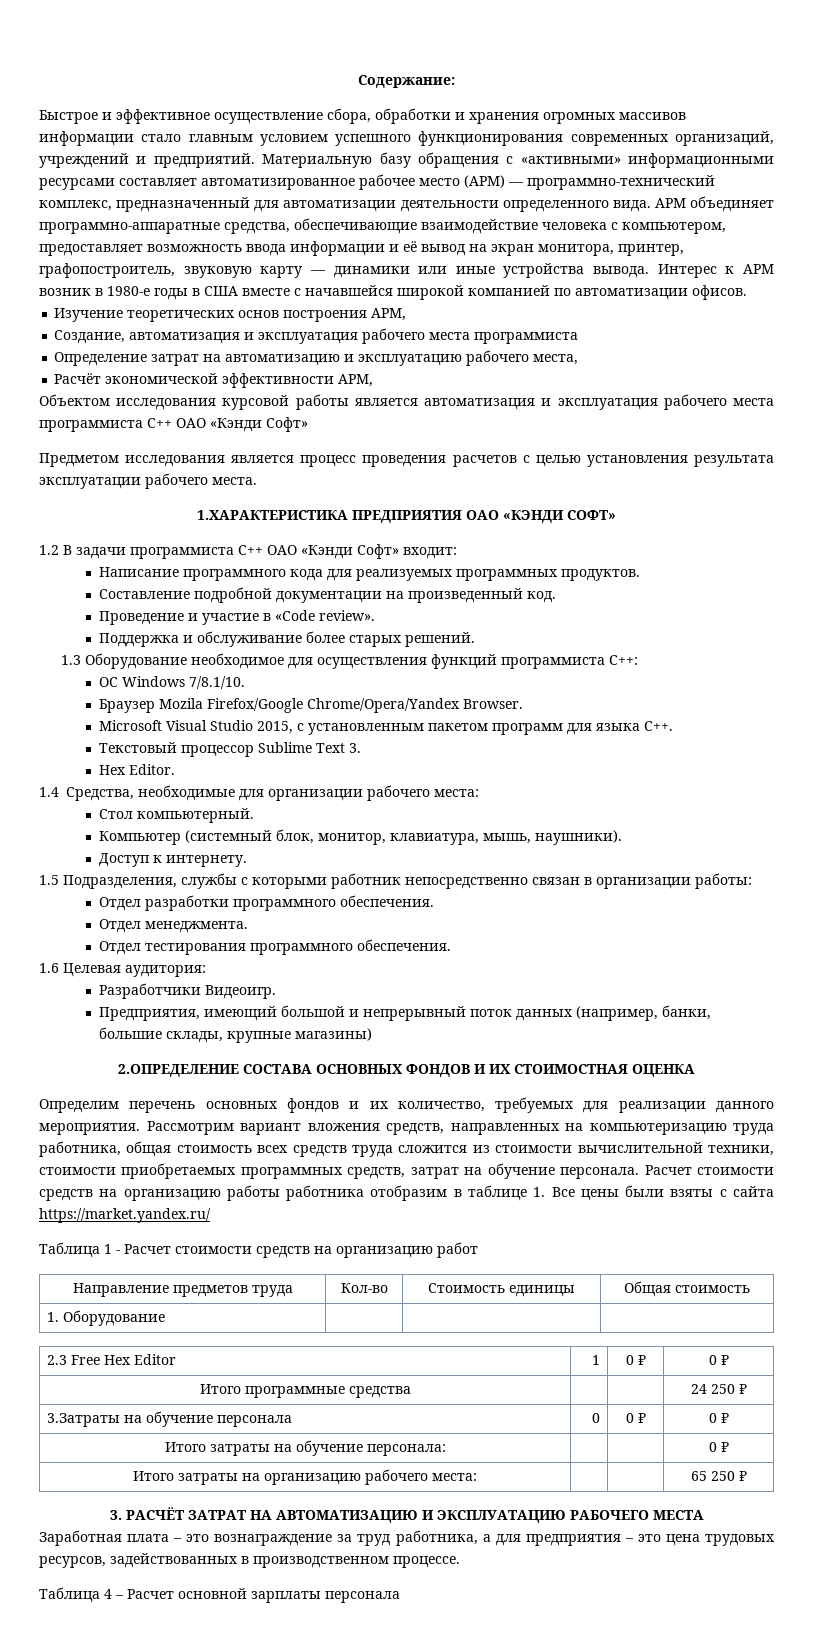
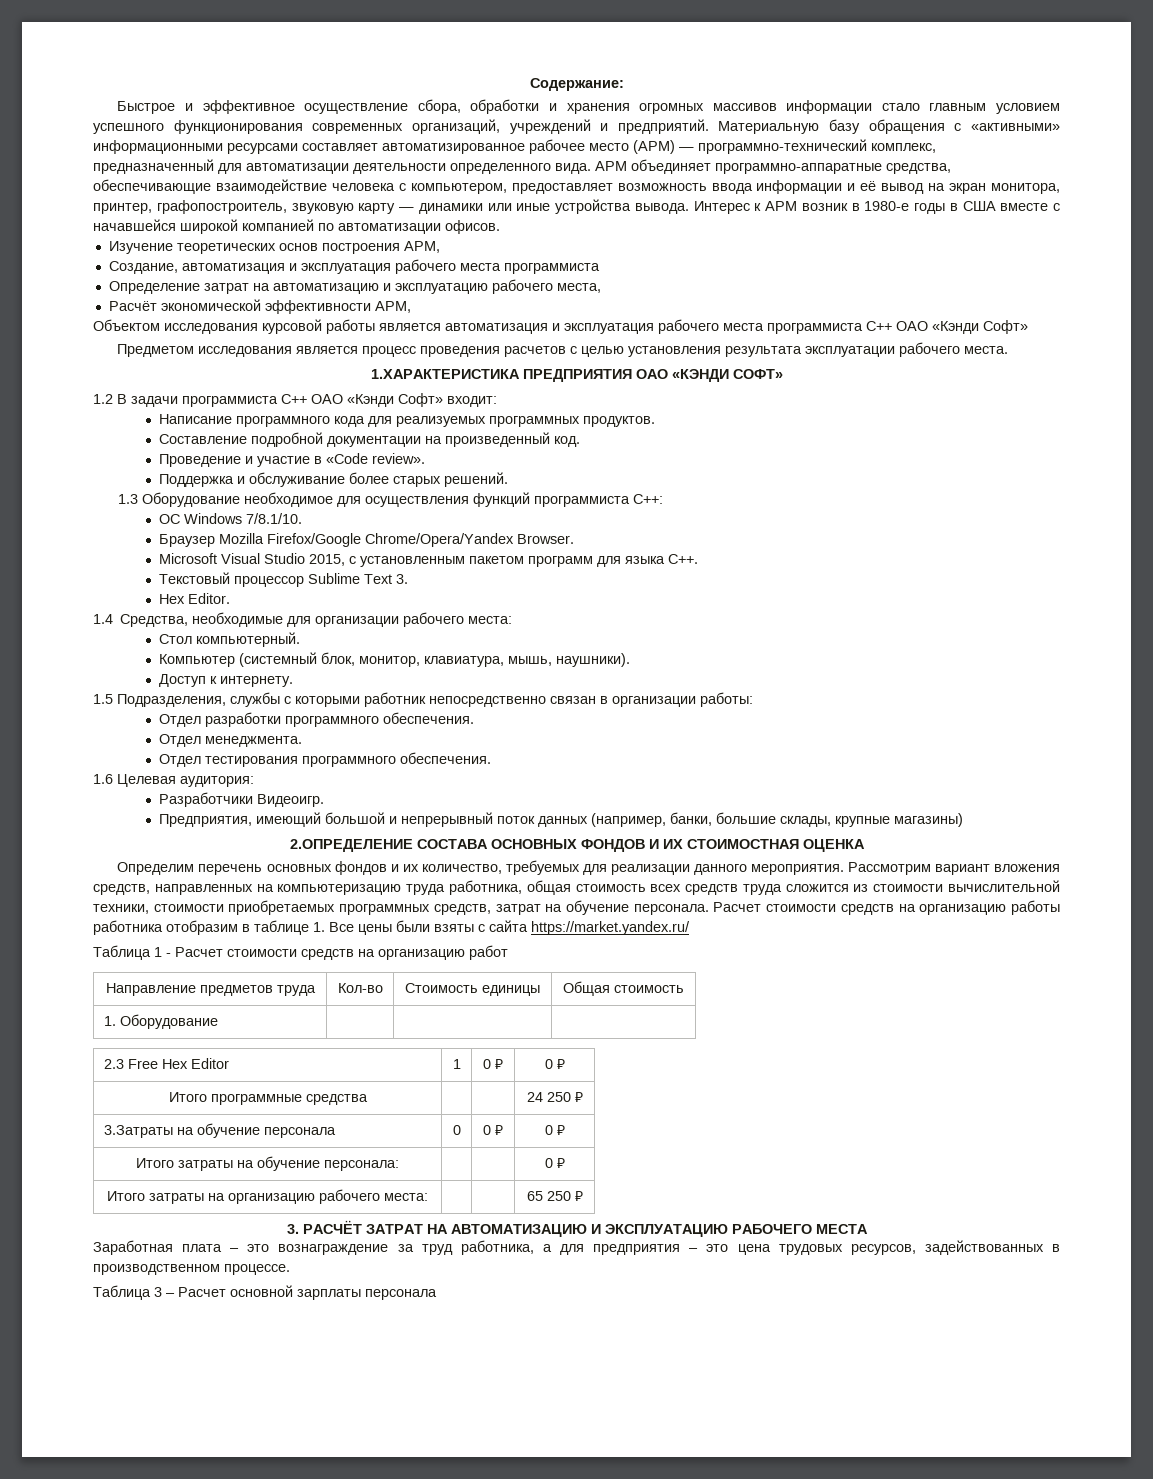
[158,698,203,709] Mozila -> [218,533,264,544] Mozilla
[104,1589,112,1599] 4 -> [154,1287,162,1297] 3

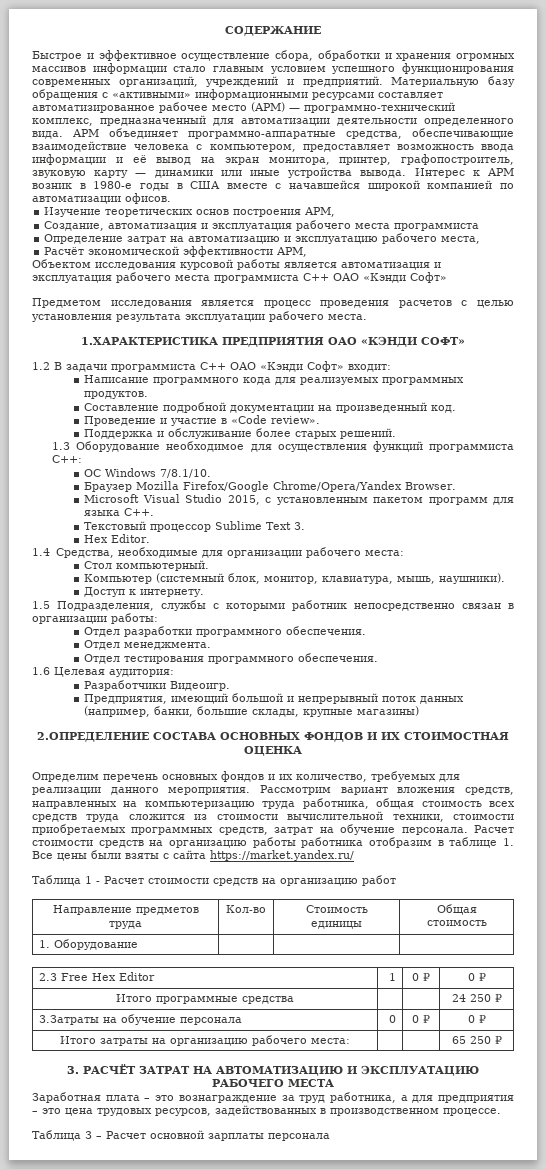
[529,78,624,91] Содержание: -> [225,25,321,36] СОДЕРЖАНИЕ
[136,1156,399,1171] [544,1158,565,1168] // Итого затраты на обучение персонала: | | | 0 ₽ -> (486, 1018) none

